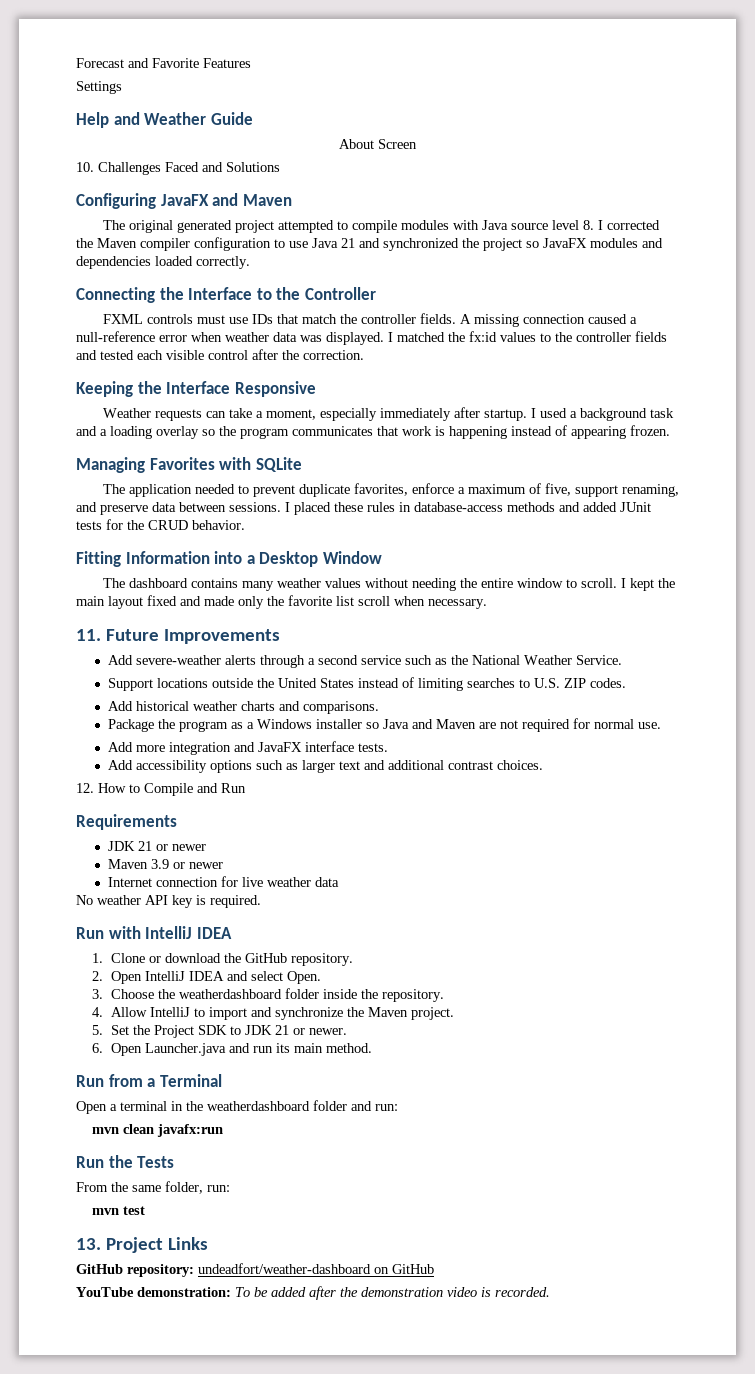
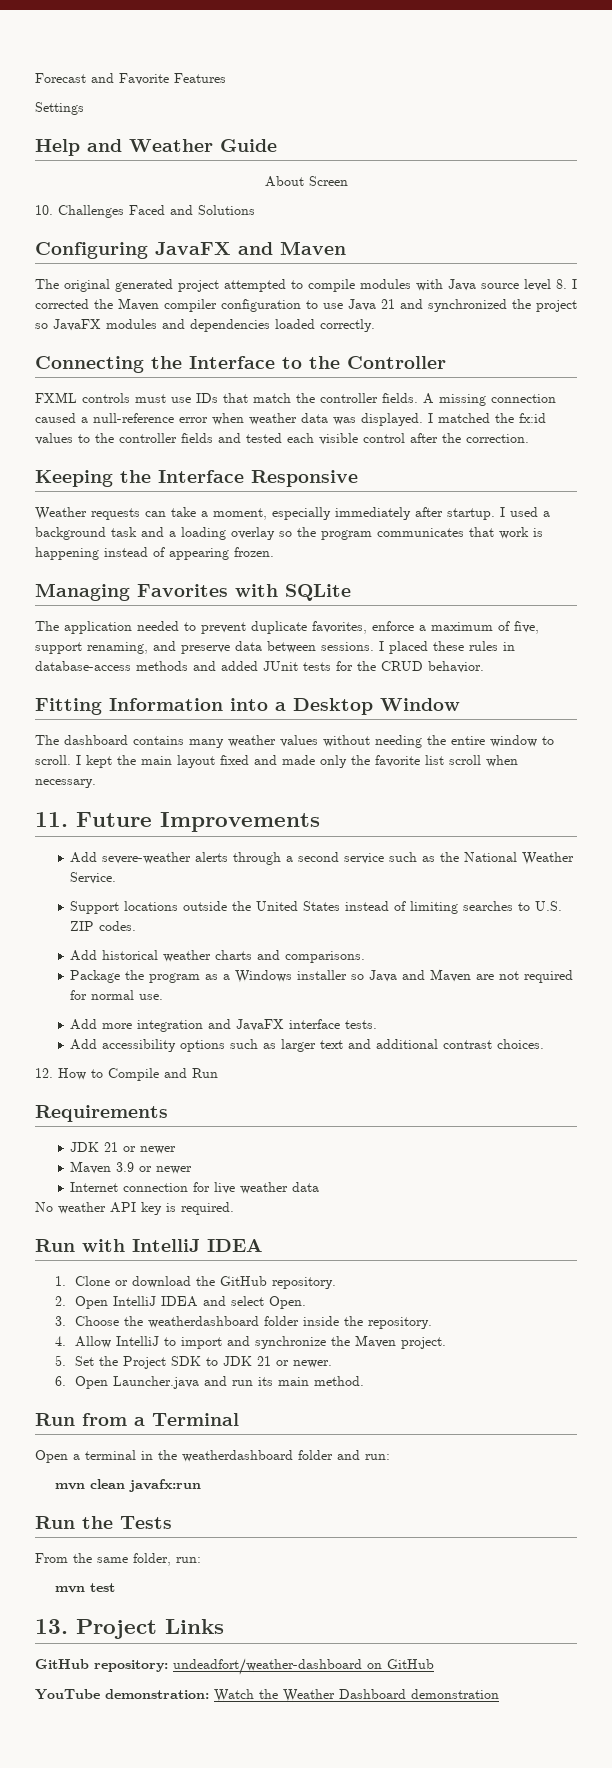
[235,1286,550,1300] To be added after the demonstration video is recorded. -> [214,1689,499,1702] Watch the Weather Dashboard demonstration

